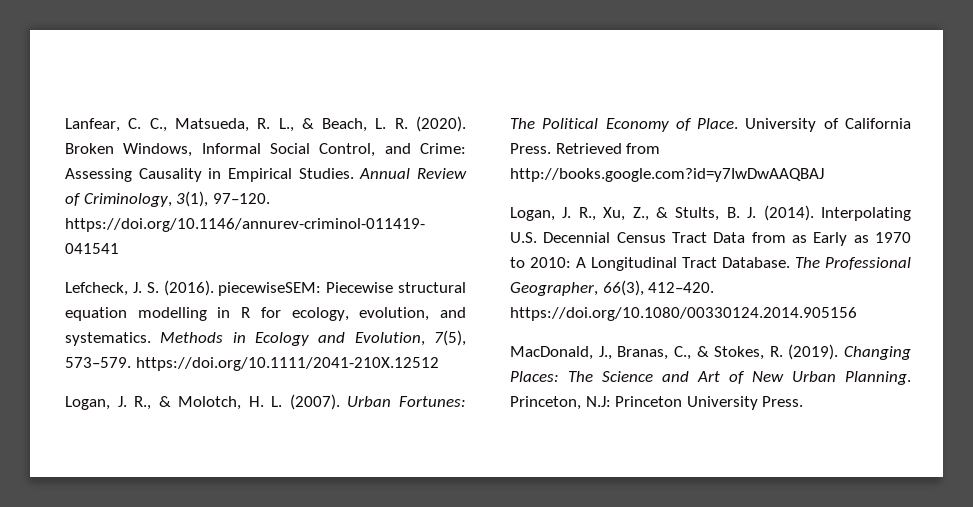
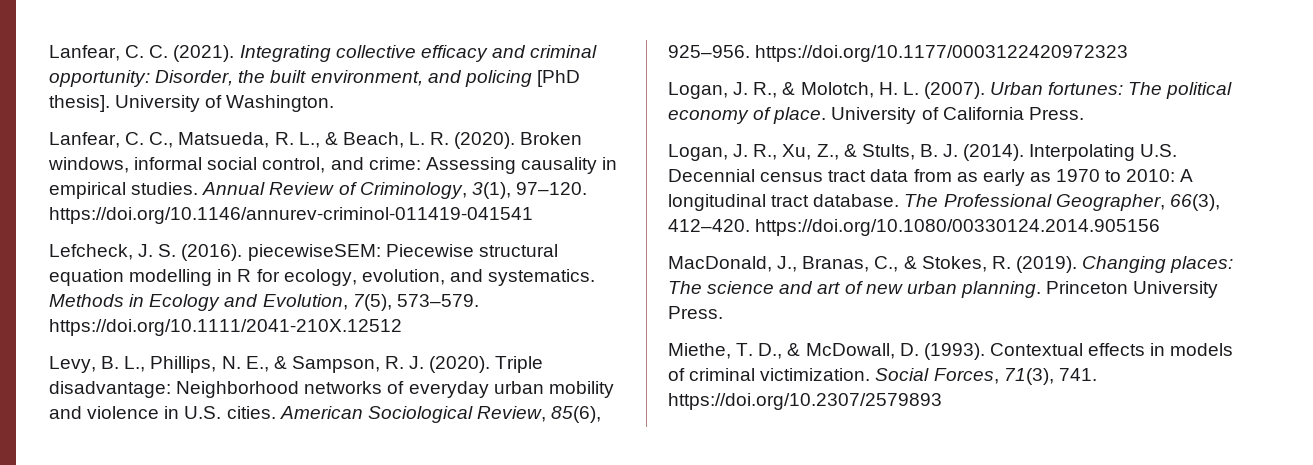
[65,118,142,132] Lanfear, C. -> [49,45,598,62] [49,70,580,87] [49,95,335,112] [49,132,145,148] Lanfear, C. C. (2021). Integrating collective efficacy and criminal opportunity: Disorder, the built environment, and policing [PhD thesis]. University of Washington. // Lanfear, C.
[123,143,466,157] [65,168,354,182] Windows, Informal Social Control, and Crime: Assessing Causality in Empirical Studies. -> [48,157,618,174] [49,182,199,199] windows, informal social control, and crime: Assessing causality in empirical studies.
(439, 364) none -> [49,356,544,373] [49,381,614,398] [49,406,602,423] [668,45,1129,62] // Levy, B. L., Phillips, N. E., & Sampson, R. J. (2020). Triple disadvantage: Neighborhood networks of everyday urban mobility and violence in U.S. cities. American Sociological Review, 85(6), 925–956. https://doi.org/10.1177/0003122420972323
[398,396,466,407] [510,118,739,132] Fortunes: The Political Economy of Place. -> [1048,82,1233,99] [668,107,827,124] fortunes: The political economy of place.
[555,143,661,154] [510,168,824,182] Retrieved from http://books.google.com?id=y7IwDwAAQBAJ -> (1084, 113) none
[616,232,746,243] Census Tract Data -> [760,169,909,182] census tract data
[813,232,848,246] Early -> [982,169,1025,186] early
[591,257,790,271] Longitudinal Tract Database. -> [668,194,900,211] longitudinal tract database.
[510,371,911,385] [510,396,804,410] Places: The Science and Art of New Urban Planning. Princeton, N.J: Princeton University Press. -> [1170,256,1234,273] [668,281,1219,298] [668,306,723,319] [668,343,1234,360] [668,368,1097,385] [668,393,942,410] places: The science and art of new urban planning. Princeton University Press. // Miethe, T. D., & McDowall, D. (1993). Contextual effects in models of criminal victimization. Social Forces, 71(3), 741. https://doi.org/10.2307/2579893

